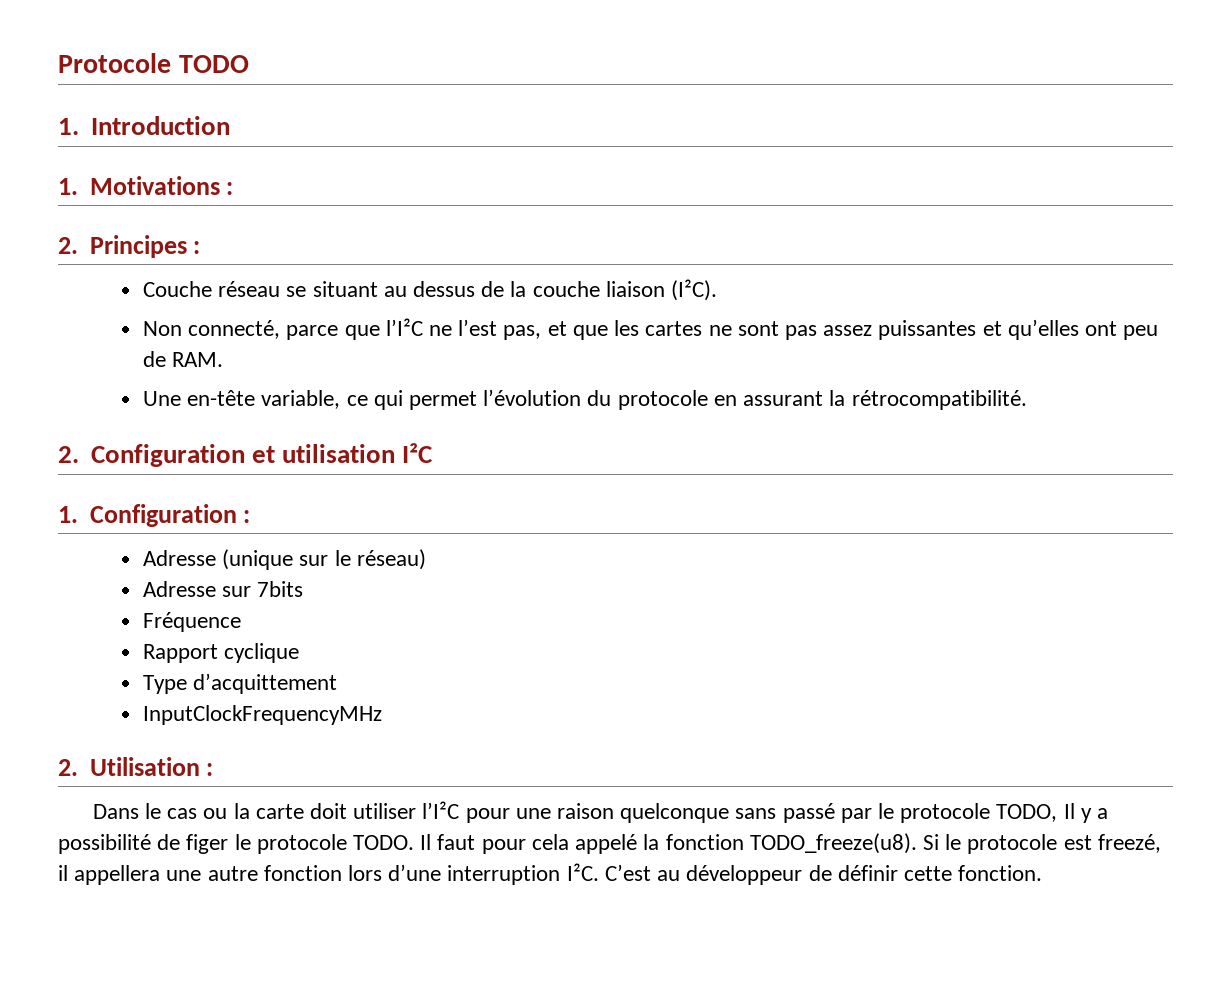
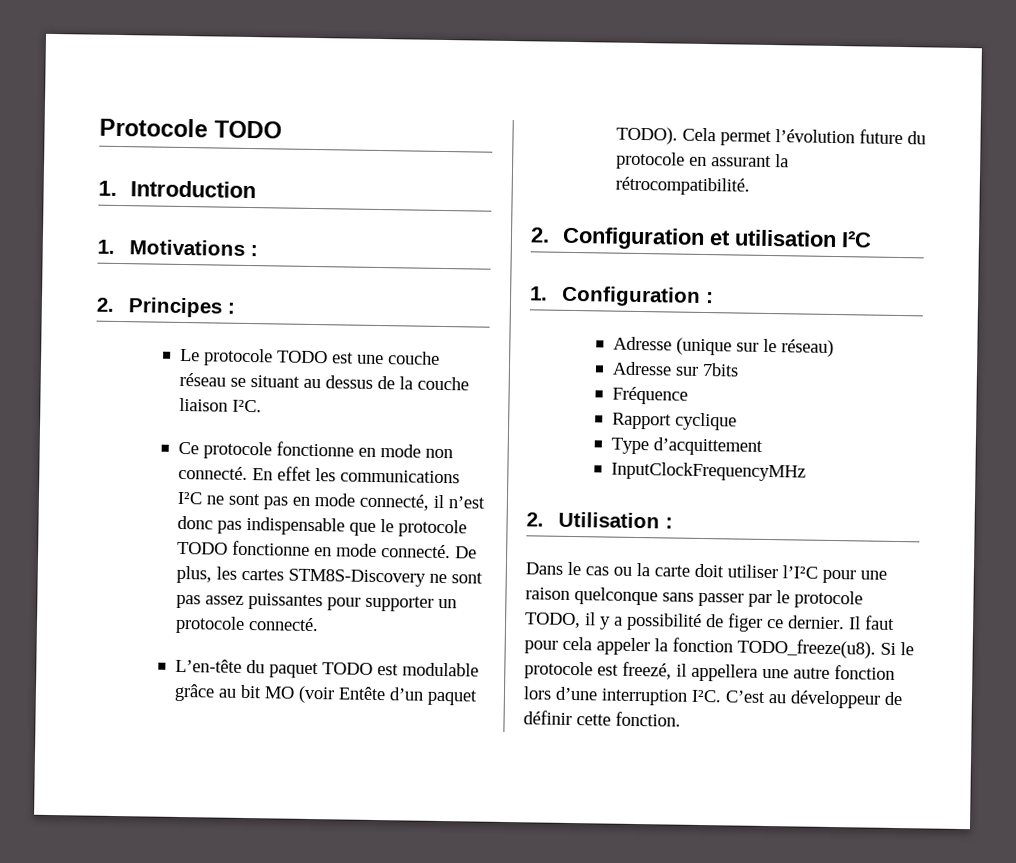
[142,281,212,297] Couche -> [179,348,440,367] Le protocole TODO est une couche
[671,279,718,301] [142,318,608,340] (I²C). // Non connecté, parce que l’I²C ne l’est pas, et que -> [231,399,262,413] [177,441,453,460] [177,465,460,484] [176,491,485,511] [176,515,467,538] [176,540,477,559] [175,565,212,584] I²C. // Ce protocole fonctionne en mode non connecté. En effet les communications I²C ne sont pas en mode connecté, il n’est donc pas indispensable que le protocole TODO fonctionne en mode connecté. De plus,
(703, 328) none -> [287,568,426,587] STM8S-Discovery
[982,319,1159,340] [142,351,224,367] [142,390,403,410] et qu’elles ont peu de RAM. // Une en-tête variable, ce qui -> [326,595,457,612] [174,615,319,634] [174,658,479,679] [173,683,478,706] [615,126,716,145] pour supporter un protocole connecté. // L’en-tête du paquet TODO est modulable grâce au bit MO (voir Entête d’un paquet TODO). Cela
(582, 397) none -> [858,129,903,145] future
[782,803,835,823] passé -> [698,592,744,607] passer
[1063,803,1075,819] Il -> [585,612,596,626] il
[234,834,415,854] le protocole TODO. -> [767,615,845,630] ce dernier.
[575,834,638,854] appelé -> [596,637,650,656] appeler

